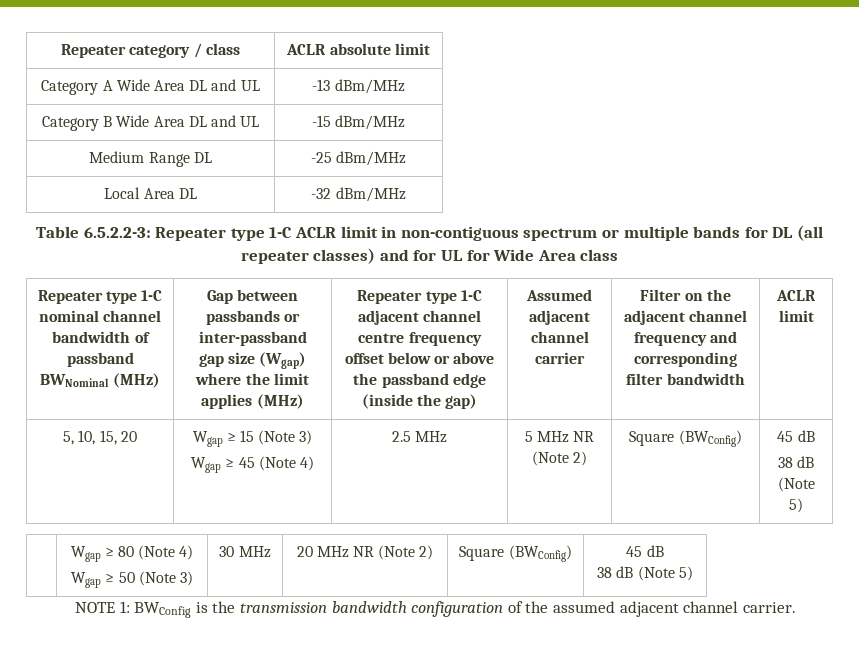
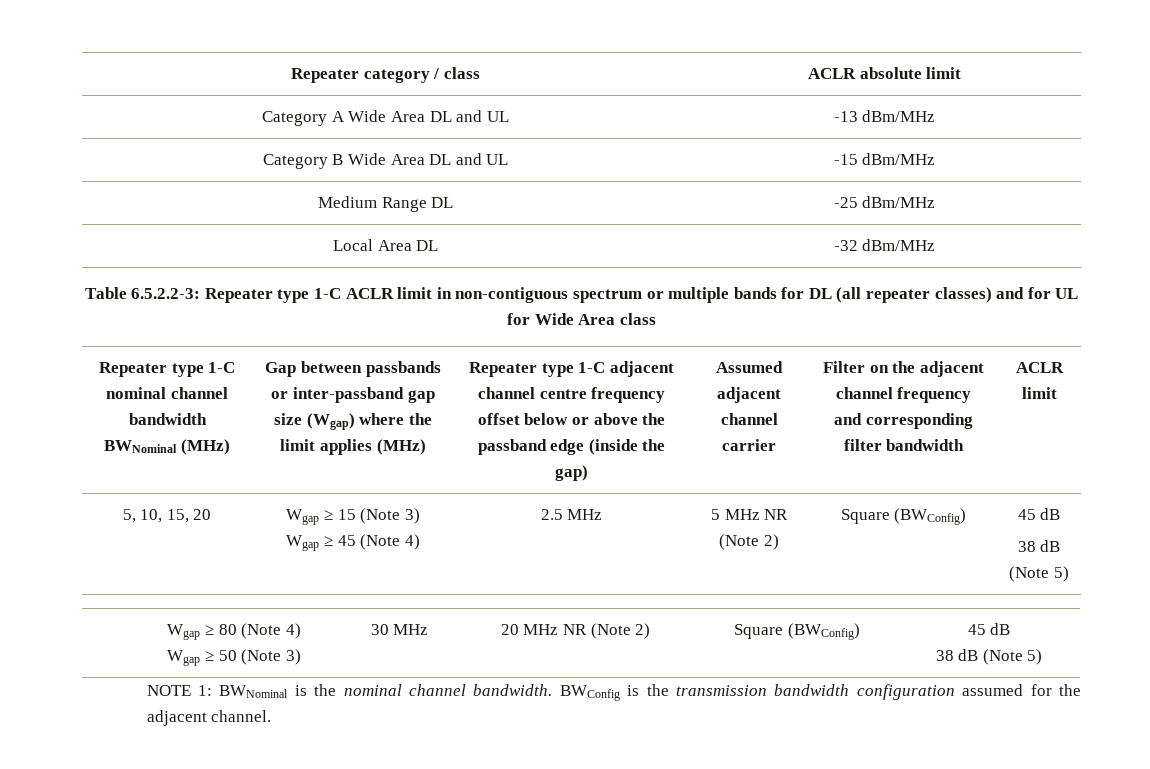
[134,332,150,343] [66,352,134,367] of passband -> (207, 419) none
(130, 607) none -> [219,684,553,698] BWNominal is the nominal channel bandwidth.
[507,601,796,617] of the assumed adjacent channel carrier. -> [962,684,1081,696] [146,710,272,726] assumed for the adjacent channel.

